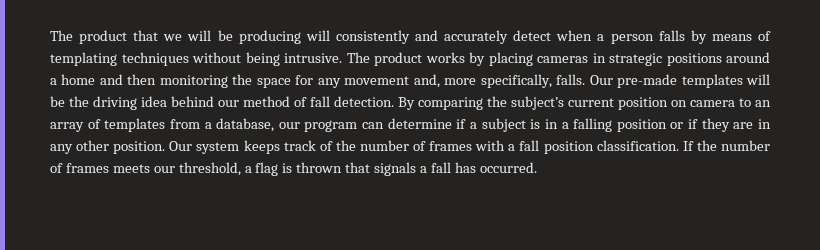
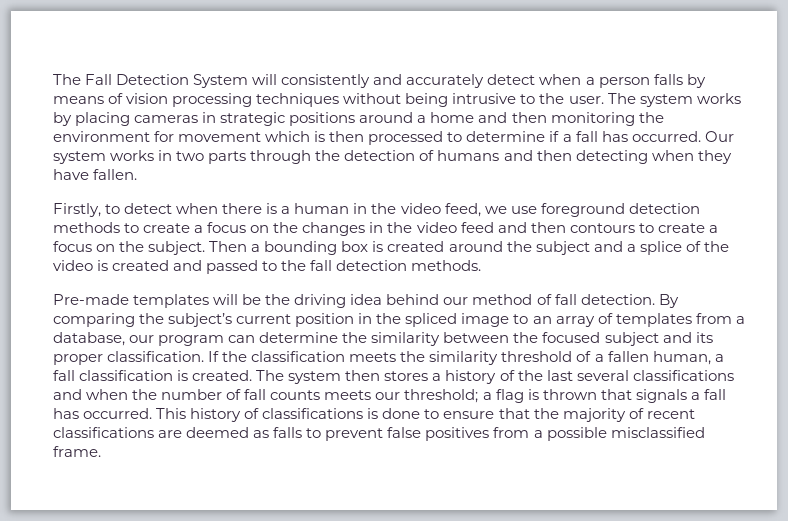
[50,30,301,44] The product that we will be producing -> [53,74,249,88] The Fall Detection System
[50,52,117,66] templating -> [126,93,253,107] vision processing
[284,52,422,66] intrusive. The product -> [452,93,693,107] intrusive to the user. The system
[256,74,678,88] space for any movement and, more specifically, falls. Our pre-made -> [53,131,734,145] [53,150,732,164] [53,169,138,180] [53,203,700,217] [53,222,718,236] [53,241,729,255] [53,260,482,274] [53,294,129,305] environment for movement which is then processed to determine if a fall has occurred. Our system works in two parts through the detection of humans and then detecting when they have fallen. // Firstly, to detect when there is a human in the video feed, we use foreground detection methods to create a focus on the changes in the video feed and then contours to create a focus on the subject. Then a bounding box is created around the subject and a splice of the video is created and passed to the fall detection methods. // Pre-made
[671,100,735,107] on camera -> [358,313,510,327] in the spliced image
[456,118,771,132] [50,140,770,154] [50,163,109,173] if a subject is in a falling position or if they are in any other position. Our system keeps track of the number of frames with a fall position classification. If the number of frames -> [342,332,713,346] [53,351,724,365] [53,370,734,384] [53,389,321,400] the similarity between the focused subject and its proper classification. If the classification meets the similarity threshold of a fallen human, a fall classification is created. The system then stores a history of the last several classifications and when the number of fall counts
[178,162,241,176] threshold, -> [404,389,479,403] threshold;
(537, 167) none -> [156,408,695,422] [53,427,705,441] [53,446,101,457] This history of classifications is done to ensure that the majority of recent classifications are deemed as falls to prevent false positives from a possible misclassified frame.

